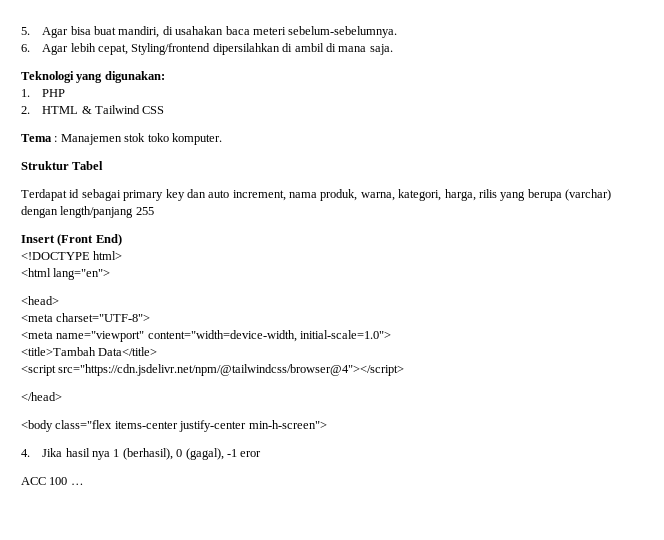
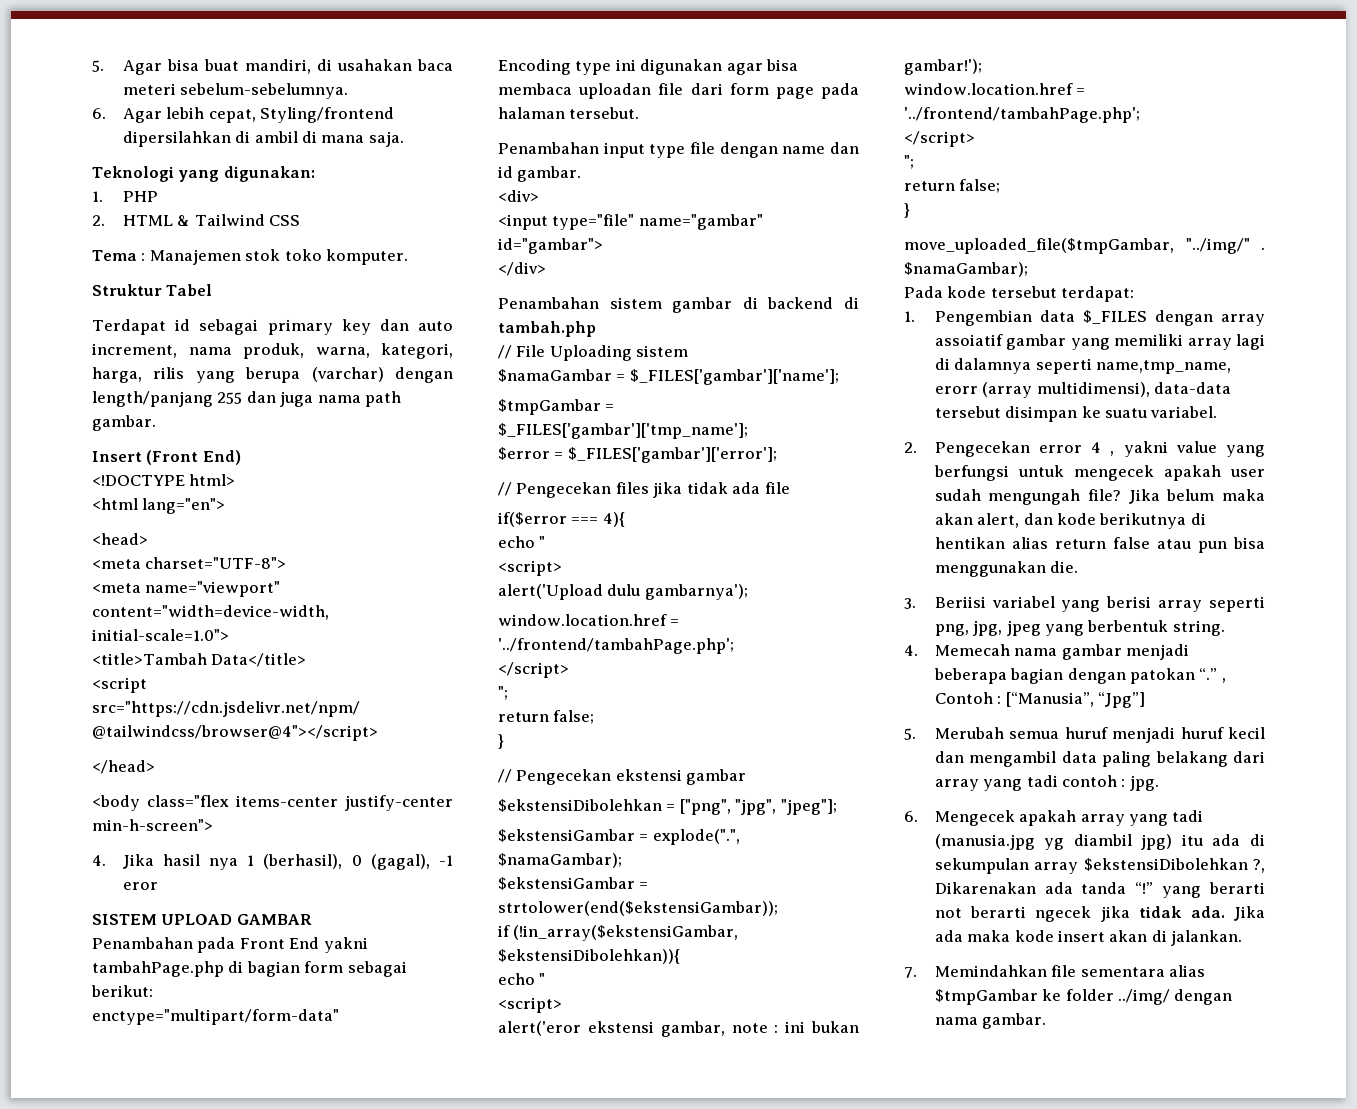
(154, 211) none -> [246,391,402,407] [92,415,156,431] dan juga nama path gambar.
[21,477,84,485] ACC 100 … -> [92,914,312,925] [92,937,368,953] [92,961,407,977] [91,985,153,997] [92,1009,339,1025] [498,59,799,75] [498,83,859,99] [498,107,640,119] [498,142,859,158] [498,166,582,182] [498,190,539,202] [498,214,763,230] [498,238,603,254] [498,262,546,276] [498,297,859,313] [498,321,596,337] [498,345,689,361] [498,369,839,385] [498,399,615,415] [498,423,748,439] [498,447,777,463] [498,482,790,498] [498,512,625,527] [498,536,546,548] [498,560,562,576] [498,584,748,600] [498,614,680,626] [498,638,734,654] [498,662,569,678] [498,686,508,700] [498,710,595,724] [498,734,504,749] [498,769,747,785] [498,799,837,815] [498,829,740,845] [498,853,622,868] [498,877,649,890] [498,901,778,916] [498,925,739,941] [498,949,680,964] [498,973,546,985] [498,997,562,1013] [498,1021,859,1037] [904,59,982,75] [904,83,1086,95] [904,107,1140,123] [904,131,975,147] [904,155,914,169] [904,179,1001,193] [904,203,910,218] [904,238,1265,254] [904,262,1028,277] [904,286,1135,302] [904,310,1265,326] [934,334,1265,350] [934,358,1232,374] [934,382,1232,398] [934,406,1218,422] [904,441,1265,457] [933,465,1265,481] [934,489,1265,505] [934,513,1206,529] [934,537,1265,553] [934,561,1079,577] [904,596,1265,612] [934,620,1225,636] [904,644,1190,660] [933,668,1226,684] [934,692,1146,708] [904,727,1265,743] [934,751,1265,767] [934,775,1159,791] [904,810,1204,826] [934,834,1265,850] [934,858,1265,874] [934,882,1265,898] [934,906,1265,922] [934,930,1243,946] [904,965,1206,978] [934,989,1233,1005] [934,1013,1047,1029] SISTEM UPLOAD GAMBAR // Penambahan pada Front End yakni tambahPage.php di bagian form sebagai berikut: // enctype="multipart/form-data" // Encoding type ini digunakan agar bisa membaca uploadan file dari form page pada halaman tersebut. // Penambahan input type file dengan name dan id gambar. // <div> // <input type="file" name="gambar" id="gambar"> // </div> // Penambahan sistem gambar di backend di tambah.php // // File Uploading sistem // $namaGambar = $_FILES['gambar']['name']; // $tmpGambar = $_FILES['gambar']['tmp_name']; // $error = $_FILES['gambar']['error']; // // Pengecekan files jika tidak ada file // if($error === 4){ // echo " // <script> // alert('Upload dulu gambarnya'); // window.location.href = '../frontend/tambahPage.php'; // </script> // "; // return false; // } // // Pengecekan ekstensi gambar // $ekstensiDibolehkan = ["png", "jpg", "jpeg"]; // $ekstensiGambar = explode(".", $namaGambar); // $ekstensiGambar = strtolower(end($ekstensiGambar)); // if (!in_array($ekstensiGambar, $ekstensiDibolehkan)){ // echo " // <script> // alert('eror ekstensi gambar, note : ini bukan gambar!'); // window.location.href = '../frontend/tambahPage.php'; // </script> // "; // return false; // } // move_uploaded_file($tmpGambar, "../img/" . $namaGambar); // Pada kode tersebut terdapat: // 1. Pengembian data $_FILES dengan array assoiatif gambar yang memiliki array lagi di dalamnya seperti name,tmp_name, erorr (array multidimensi), data-data tersebut disimpan ke suatu variabel. // 2. Pengecekan error 4 , yakni value yang berfungsi untuk mengecek apakah user sudah mengungah file? Jika belum maka akan alert, dan kode berikutnya di hentikan alias return false atau pun bisa menggunakan die. // 3. Beriisi variabel yang berisi array seperti png, jpg, jpeg yang berbentuk string. // 4. Memecah nama gambar menjadi beberapa bagian dengan patokan “.” , Contoh : [“Manusia”, “Jpg”] // 5. Merubah semua huruf menjadi huruf kecil dan mengambil data paling belakang dari array yang tadi contoh : jpg. // 6. Mengecek apakah array yang tadi (manusia.jpg yg diambil jpg) itu ada di sekumpulan array $ekstensiDibolehkan ?, Dikarenakan ada tanda “!” yang berarti not berarti ngecek jika tidak ada. Jika ada maka kode insert akan di jalankan. // 7. Memindahkan file sementara alias $tmpGambar ke folder ../img/ dengan nama gambar.

